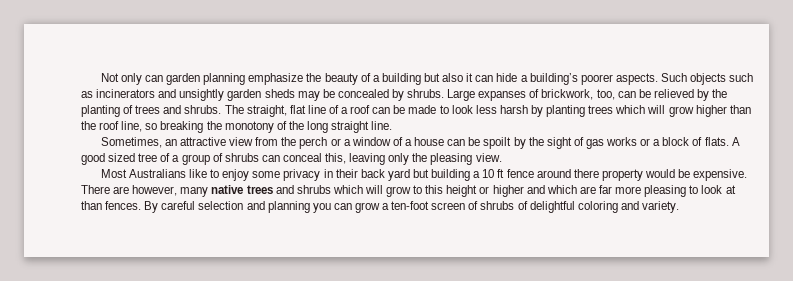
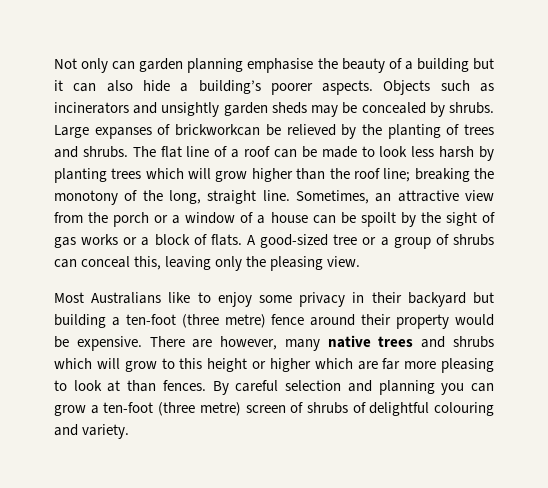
[248,73,304,85] emphasize -> [247,58,314,73] emphasise
[442,73,464,82] also -> (494, 64) none
(494, 78) none -> [106,80,133,92] also
[660,73,727,85] Such objects -> [383,80,431,95] Objects
[541,89,636,100] brickwork, too, can -> [175,124,261,136] brickworkcan
[246,105,287,117] straight, -> (156, 151) none
[121,121,158,132] line, so -> [383,168,411,182] line;
[306,121,328,133] long -> [169,190,202,204] long,
(393, 125) // -> (290, 195) none
[299,137,328,149] perch -> [113,212,150,227] porch
[81,153,171,165] good sized tree of -> [260,234,377,248] good-sized tree or
[360,169,410,181] back yard -> [407,292,466,307] backyard
[482,169,505,178] 10 ft -> [125,314,266,328] ten-foot (three metre)
[573,169,599,178] there -> [361,314,392,325] their
[526,185,545,194] and -> (311, 365) none
(430, 205) none -> [158,402,241,416] (three metre)
[577,201,618,213] coloring -> [433,402,494,416] colouring

